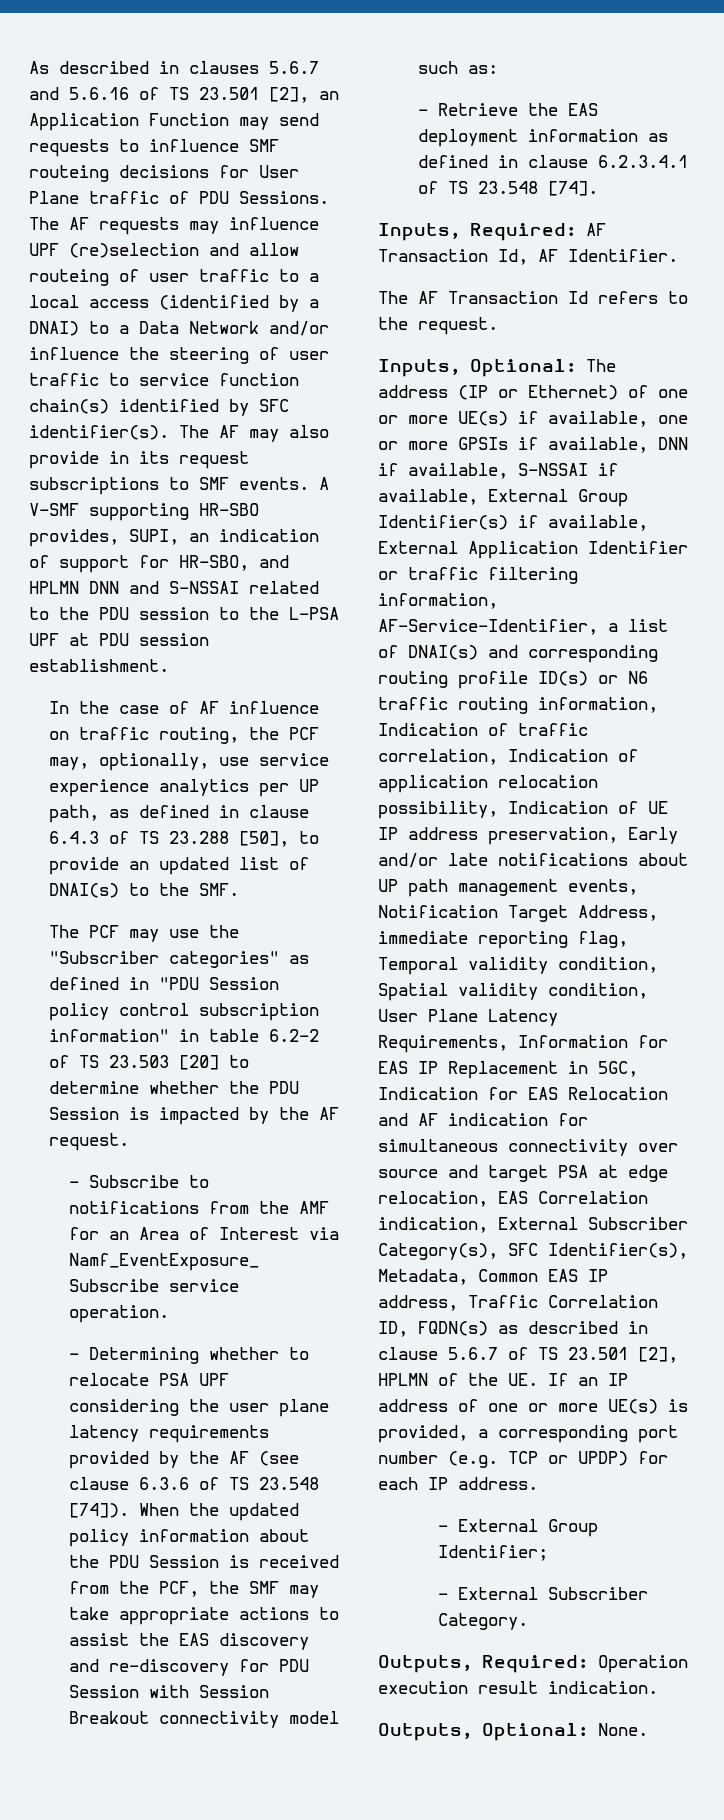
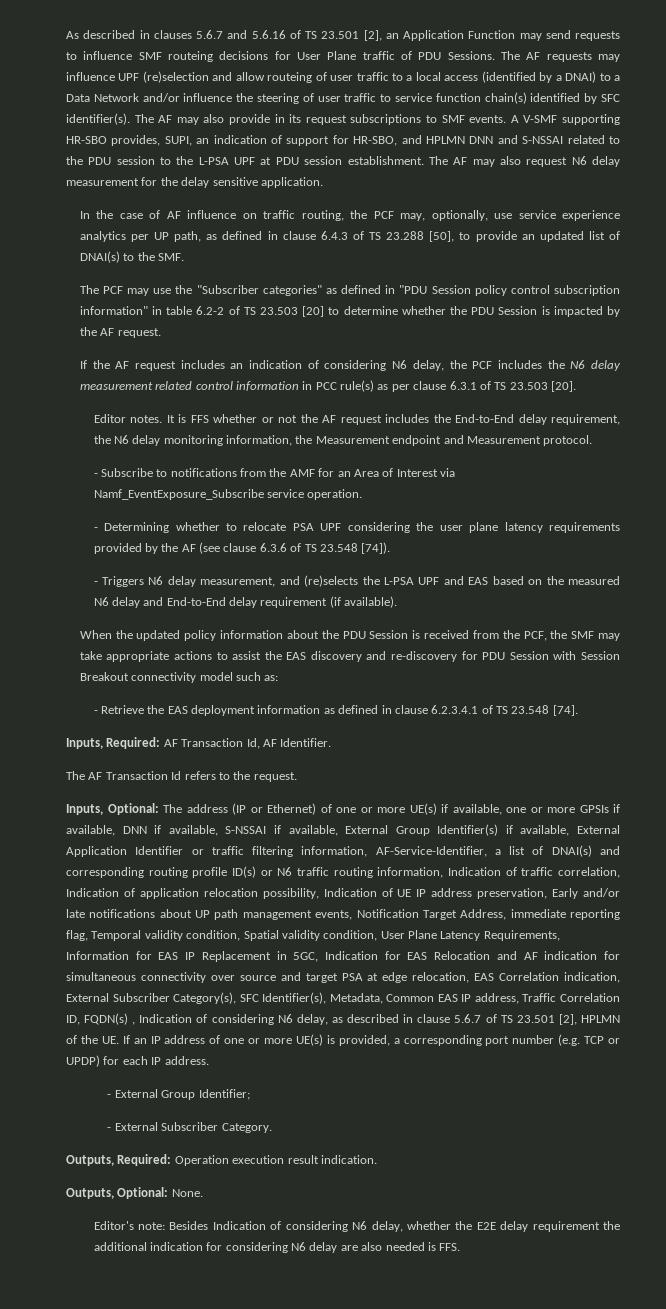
(169, 665) none -> [428,156,621,167] [66,177,323,188] The AF may also request N6 delay measurement for the delay sensitive application.
(130, 1142) none -> [79,360,622,371] [79,380,577,392] [93,414,621,425] [93,435,593,446] // If the AF request includes an indication of considering N6 delay, the PCF includes the N6 delay measurement related control information in PCC rule(s) as per clause 6.3.1 of TS 23.503 [20]. // Editor notes. It is FFS whether or not the AF request includes the End-to-End delay requirement, the N6 delay monitoring information, the Measurement endpoint and Measurement protocol.
(130, 1510) none -> [93,575,620,587] [93,596,398,608] // - Triggers N6 delay measurement, and (re)selects the L-PSA UPF and EAS based on the measured N6 delay and End-to-End delay requirement (if available). //
(488, 1328) none -> [132,1014,328,1025] , Indication of considering N6 delay,
(648, 1729) none -> [93,1221,621,1232] [93,1242,461,1253] // Editor's note: Besides Indication of considering N6 delay, whether the E2E delay requirement the additional indication for considering N6 delay are also needed is FFS.

